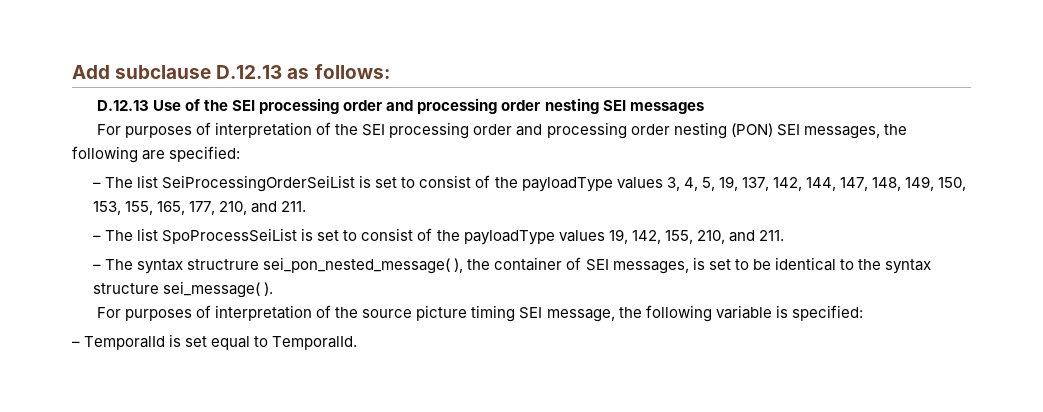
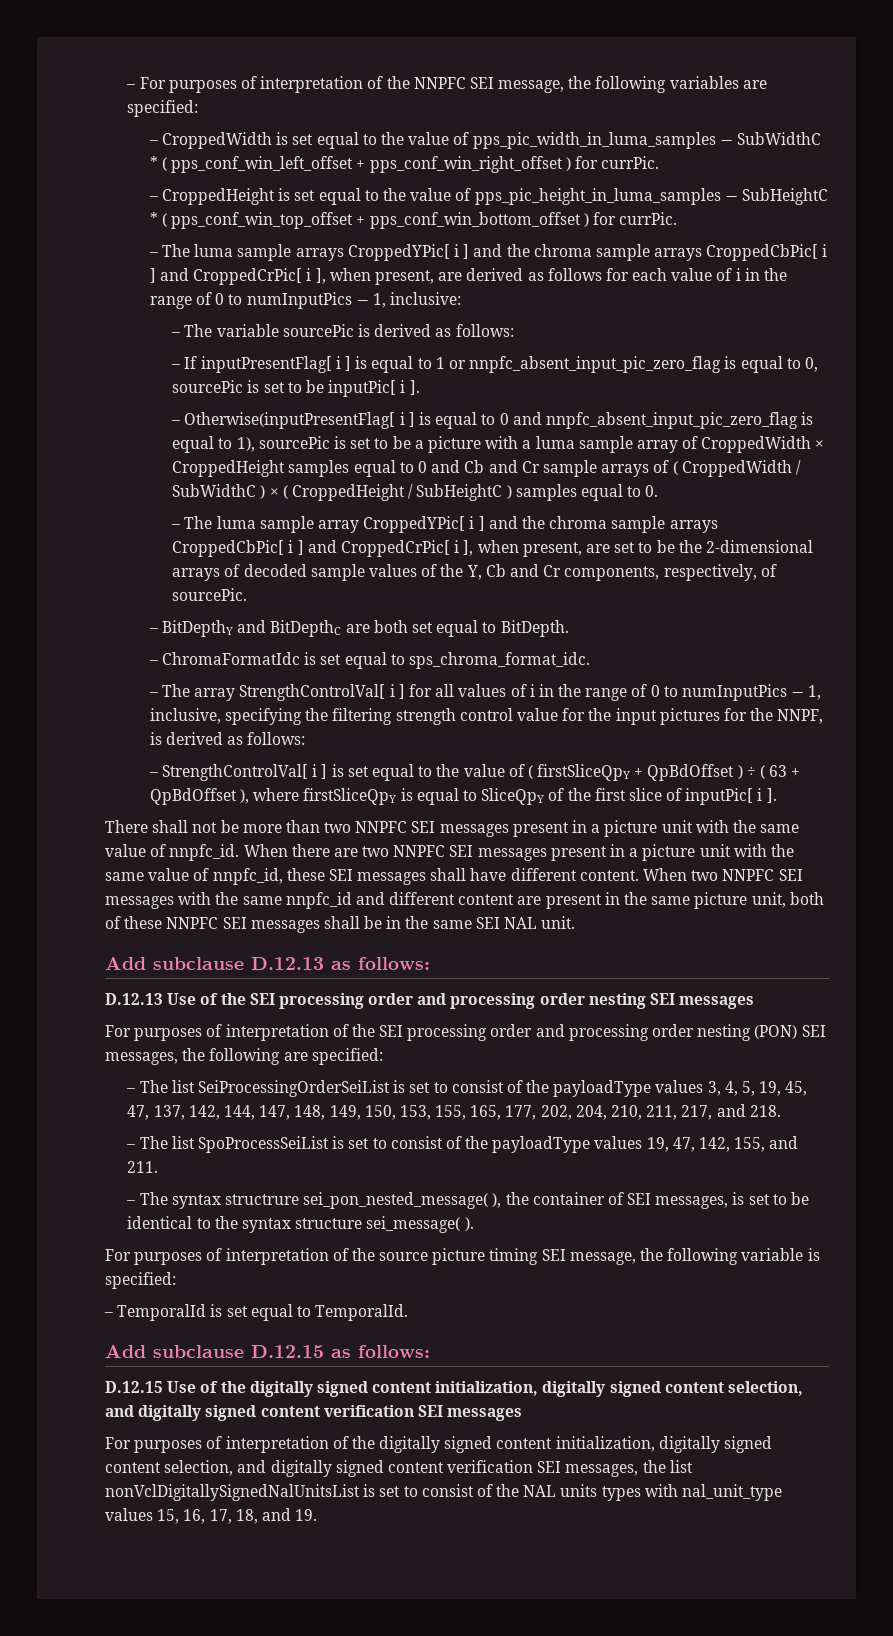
(72, 72) none -> [126,76,767,93] [127,100,199,117] [148,132,821,149] [149,156,660,173] [148,188,828,205] [149,212,678,229] [148,244,828,261] [149,268,788,285] [149,292,462,309] [171,324,514,337] [171,356,818,373] [172,380,420,397] [171,412,814,429] [172,436,825,453] [172,460,801,477] [172,484,659,501] [171,516,718,533] [172,540,813,557] [172,564,777,581] [172,588,248,601] [148,620,569,637] [148,652,590,669] [148,684,822,701] [149,708,824,725] [149,732,306,745] [148,764,801,781] [149,788,777,805] [105,820,800,837] [105,844,794,861] [105,868,803,885] [105,892,824,909] [105,916,576,933] – For purposes of interpretation of the NNPFC SEI message, the following variables are specified: // – CroppedWidth is set equal to the value of pps_pic_width_in_luma_samples − SubWidthC * ( pps_conf_win_left_offset + pps_conf_win_right_offset ) for currPic. // – CroppedHeight is set equal to the value of pps_pic_height_in_luma_samples − SubHeightC * ( pps_conf_win_top_offset + pps_conf_win_bottom_offset ) for currPic. // – The luma sample arrays CroppedYPic[ i ] and the chroma sample arrays CroppedCbPic[ i ] and CroppedCrPic[ i ], when present, are derived as follows for each value of i in the range of 0 to numInputPics − 1, inclusive: // – The variable sourcePic is derived as follows: // – If inputPresentFlag[ i ] is equal to 1 or nnpfc_absent_input_pic_zero_flag is equal to 0, sourcePic is set to be inputPic[ i ]. // – Otherwise(inputPresentFlag[ i ] is equal to 0 and nnpfc_absent_input_pic_zero_flag is equal to 1), sourcePic is set to be a picture with a luma sample array of CroppedWidth × CroppedHeight samples equal to 0 and Cb and Cr sample arrays of ( CroppedWidth / SubWidthC ) × ( CroppedHeight / SubHeightC ) samples equal to 0. // – The luma sample array CroppedYPic[ i ] and the chroma sample arrays CroppedCbPic[ i ] and CroppedCrPic[ i ], when present, are set to be the 2-dimensional arrays of decoded sample values of the Y, Cb and Cr components, respectively, of sourcePic. // – BitDepthY and BitDepthC are both set equal to BitDepth. // – ChromaFormatIdc is set equal to sps_chroma_format_idc. // – The array StrengthControlVal[ i ] for all values of i in the range of 0 to numInputPics − 1, inclusive, specifying the filtering strength control value for the input pictures for the NNPF, is derived as follows: // – StrengthControlVal[ i ] is set equal to the value of ( firstSliceQpY + QpBdOffset ) ÷ ( 63 + QpBdOffset ), where firstSliceQpY is equal to SliceQpY of the first slice of inputPic[ i ]. // There shall not be more than two NNPFC SEI messages present in a picture unit with the same value of nnpfc_id. When there are two NNPFC SEI messages present in a picture unit with the same value of nnpfc_id, these SEI messages shall have different content. When two NNPFC SEI messages with the same nnpfc_id and different content are present in the same picture unit, both of these NNPFC SEI messages shall be in the same SEI NAL unit. //
(738, 183) none -> [785,1081,808,1096] [127,1105,150,1120] 45, 47,
[219,201,307,215] 210, and 211. -> [540,1104,781,1120] 202, 204, 210, 211, 217, and 218.
(628, 236) none -> [672,1137,695,1152] 47,
[696,230,725,244] 210, -> (766, 1144) none
(358, 343) none -> [105,1345,430,1358] [105,1381,804,1397] [105,1405,523,1421] [105,1436,773,1453] [105,1460,693,1477] [105,1484,783,1501] [105,1508,318,1524] // Add subclause D.12.15 as follows: // D.12.15 Use of the digitally signed content initialization, digitally signed content selection, and digitally signed content verification SEI messages // For purposes of interpretation of the digitally signed content initialization, digitally signed content selection, and digitally signed content verification SEI messages, the list nonVclDigitallySignedNalUnitsList is set to consist of the NAL units types with nal_unit_type values 15, 16, 17, 18, and 19.

